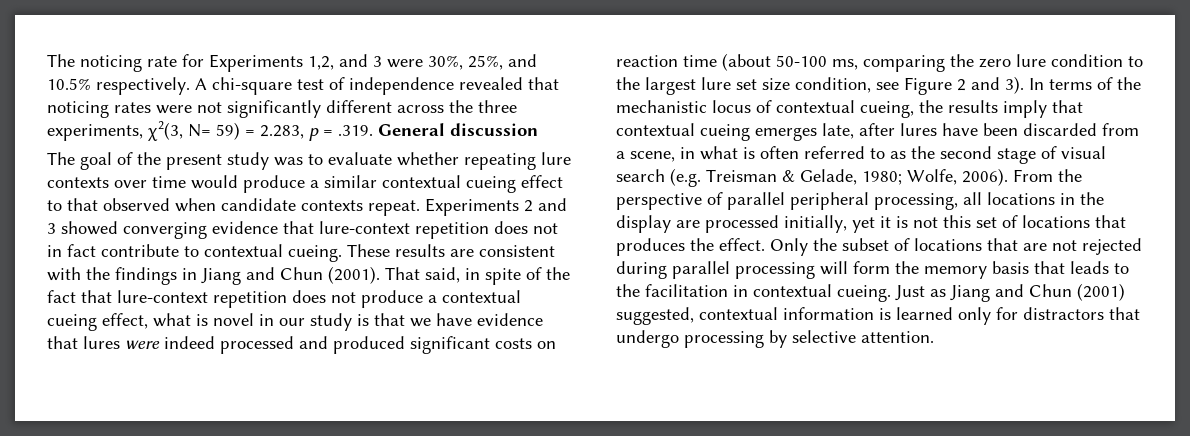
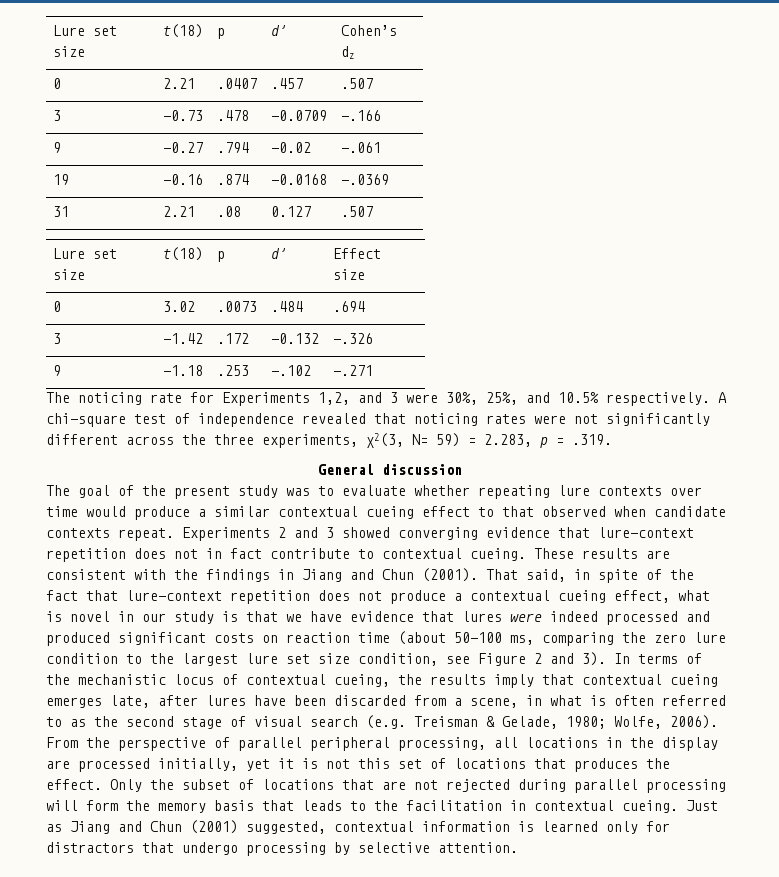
(47, 60) none -> [52,25,117,36] [52,46,85,57] [162,24,203,38] [216,28,225,39] [270,25,287,36] [340,25,397,36] [340,46,355,59] [52,78,61,89] [162,78,195,89] [216,78,257,89] [270,78,303,89] [340,78,373,89] [52,110,61,121] [162,110,203,121] [216,110,249,121] [270,110,327,121] [340,110,381,121] [52,142,61,153] [162,142,203,153] [216,142,249,153] [270,142,311,153] [340,142,381,153] [52,174,69,185] [162,174,203,185] [216,174,249,185] [270,174,327,185] [340,174,389,185] [52,206,69,217] [162,206,195,217] [216,206,241,217] [270,206,311,217] [340,206,373,217] [52,248,117,259] [52,269,85,280] [162,247,203,261] [216,251,225,262] [270,248,287,259] [332,248,381,259] [332,269,365,280] [52,301,61,312] [162,301,195,312] [216,301,257,312] [270,301,303,312] [332,301,365,312] [52,333,61,344] [162,333,203,344] [216,333,249,344] [270,333,319,344] [332,333,373,344] [52,365,61,376] [162,365,203,376] [216,365,249,376] [270,365,311,376] [332,365,373,376] Lure set size | t(18) | p | d’ | Cohen’s dz // 0 | 2.21 | .0407 | .457 | .507 // 3 | -0.73 | .478 | -0.0709 | -.166 // 9 | -0.27 | .794 | -0.02 | -.061 // 19 | -0.16 | .874 | -0.0168 | -.0369 // 31 | 2.21 | .08 | 0.127 | .507 // Lure set size | t(18) | p | d’ | Effect size // 0 | 3.02 | .0073 | .484 | .694 // 3 | -1.42 | .172 | -0.132 | -.326 // 9 | -1.18 | .253 | -.102 | -.271 //
(373, 130) none -> (612, 439) //

